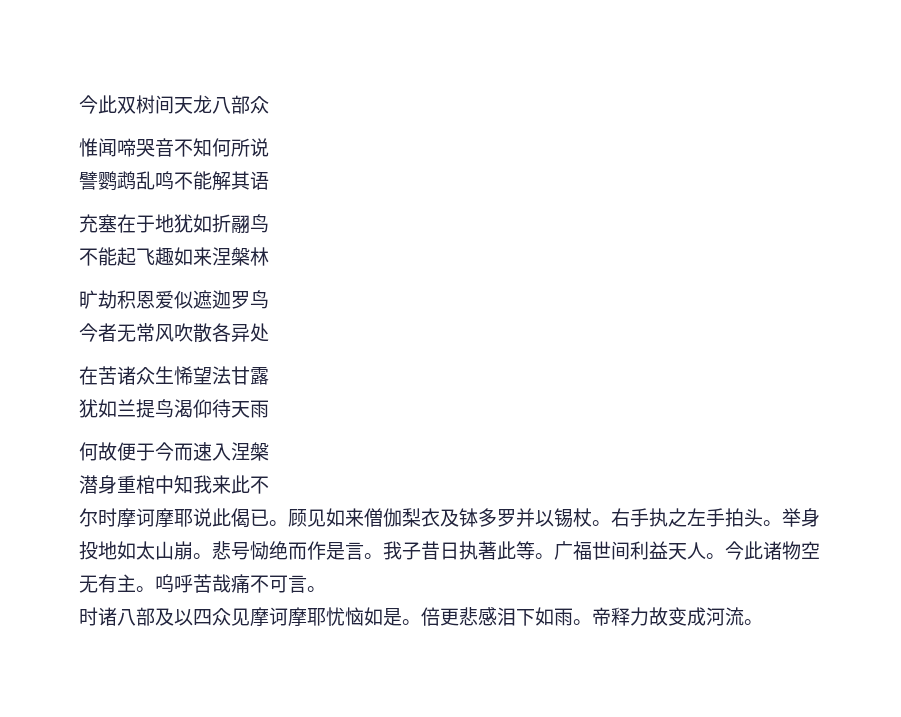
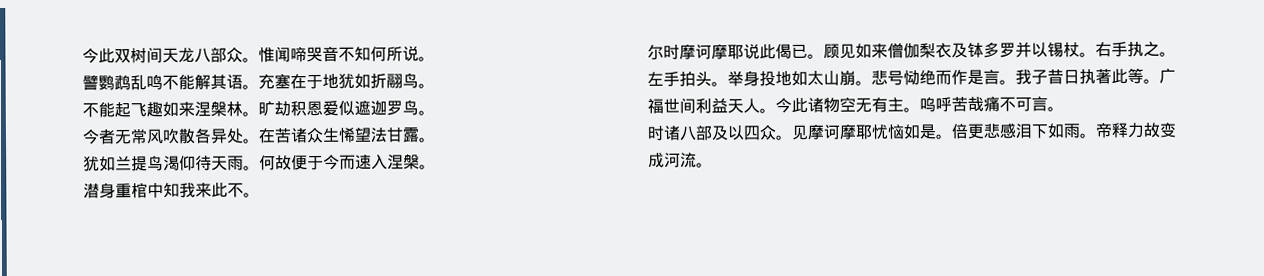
(269, 105) // -> [242,57,259,63] 。
(269, 147) none -> [418,56,435,62] 。
(269, 180) // -> [242,84,259,90] 。
(269, 223) none -> [418,83,435,89] 。
(269, 256) // -> [242,111,259,117] 。
(269, 299) none -> [418,110,435,116] 。
(269, 332) // -> [242,138,260,144] 。
(269, 376) none -> [418,137,436,143] 。
(269, 409) // -> [243,165,260,171] 。
(269, 451) none -> [419,164,436,170] 。
(269, 485) none -> [243,192,260,198] 。
(687, 517) none -> [1159,51,1176,57] 。
(231, 617) none -> [775,134,793,141] 。

